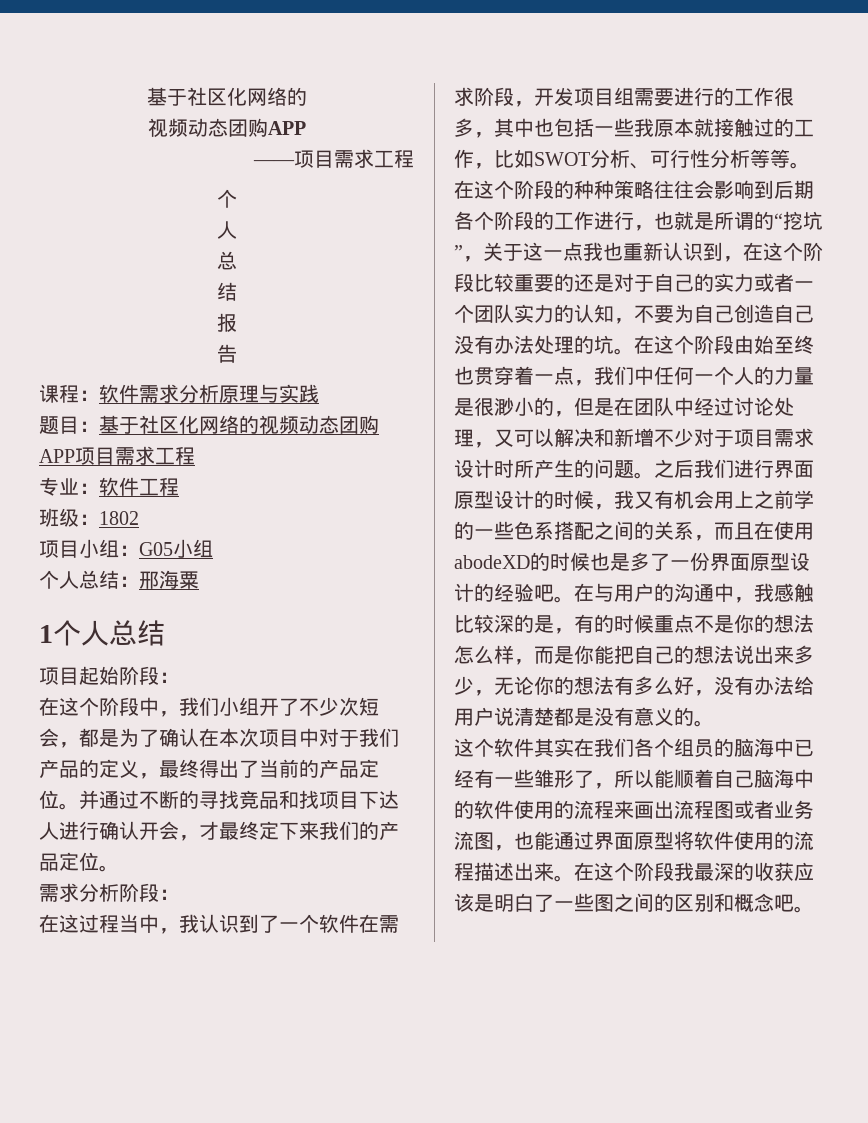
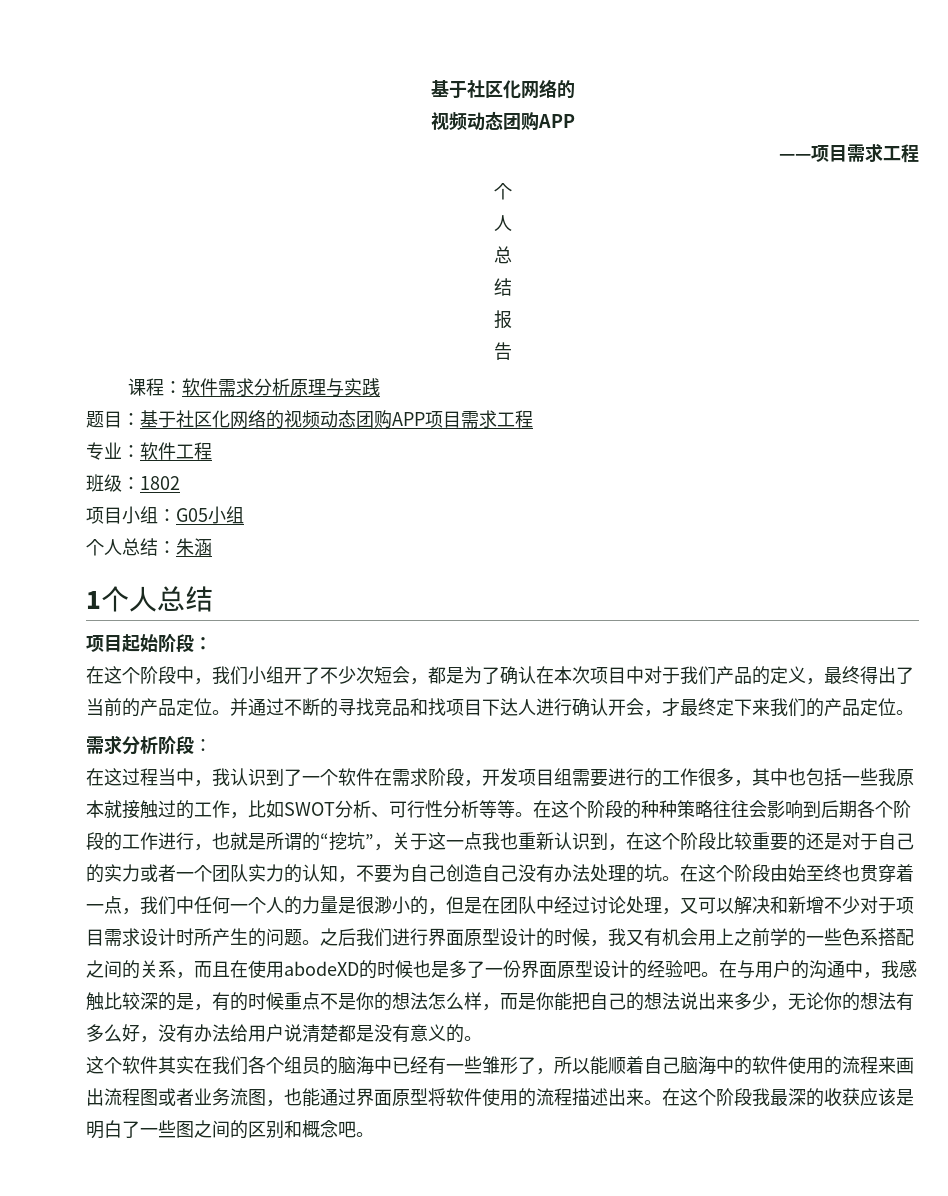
[139,570,199,589] 邢海粟 -> [176,538,212,556] 朱涵

